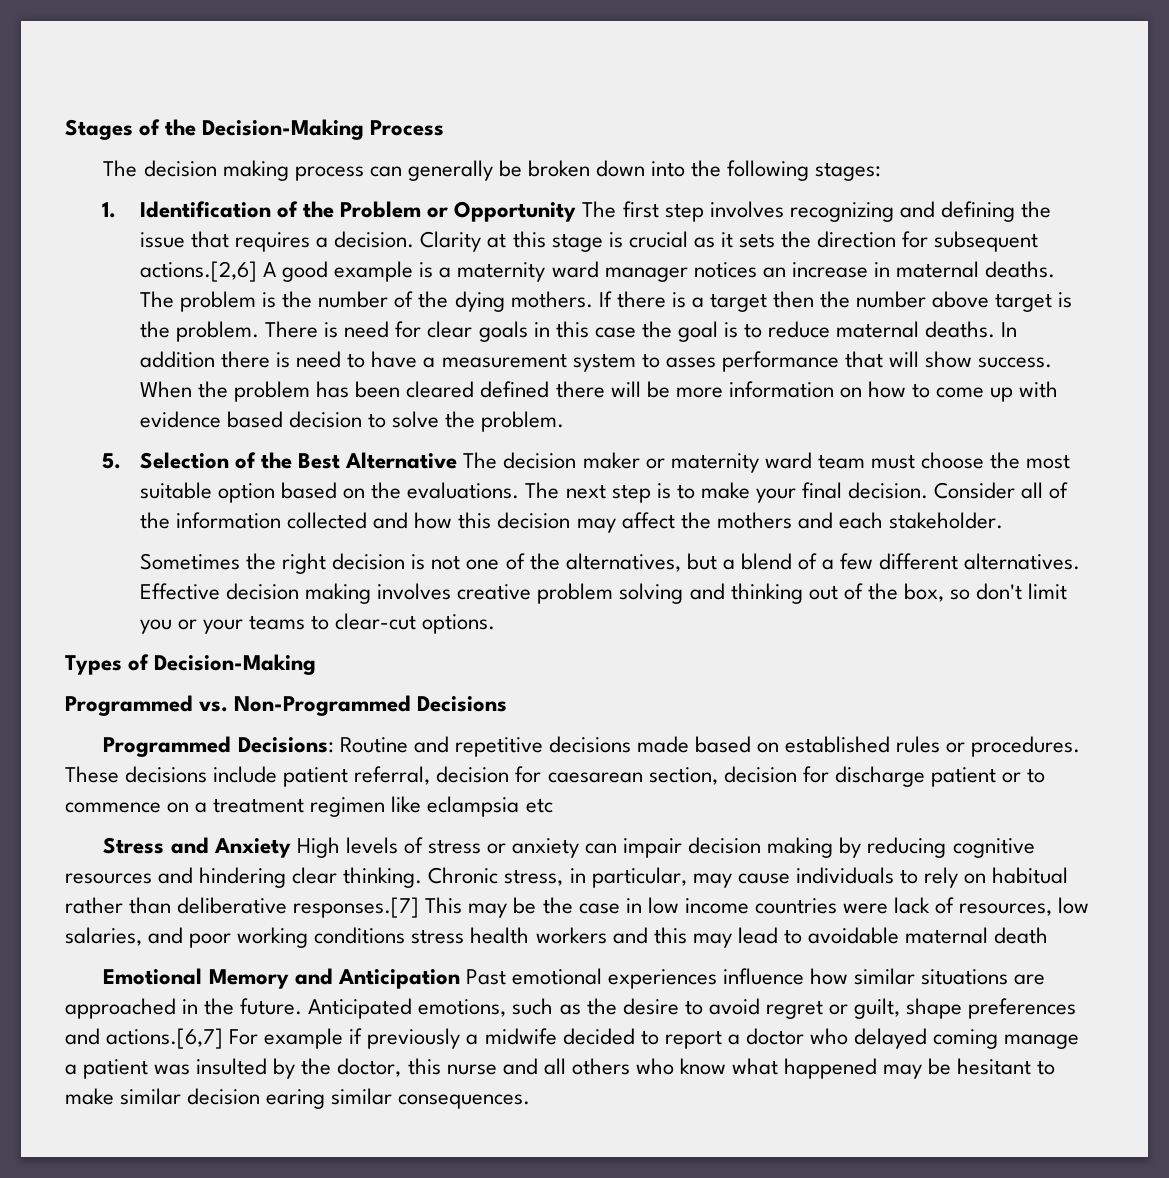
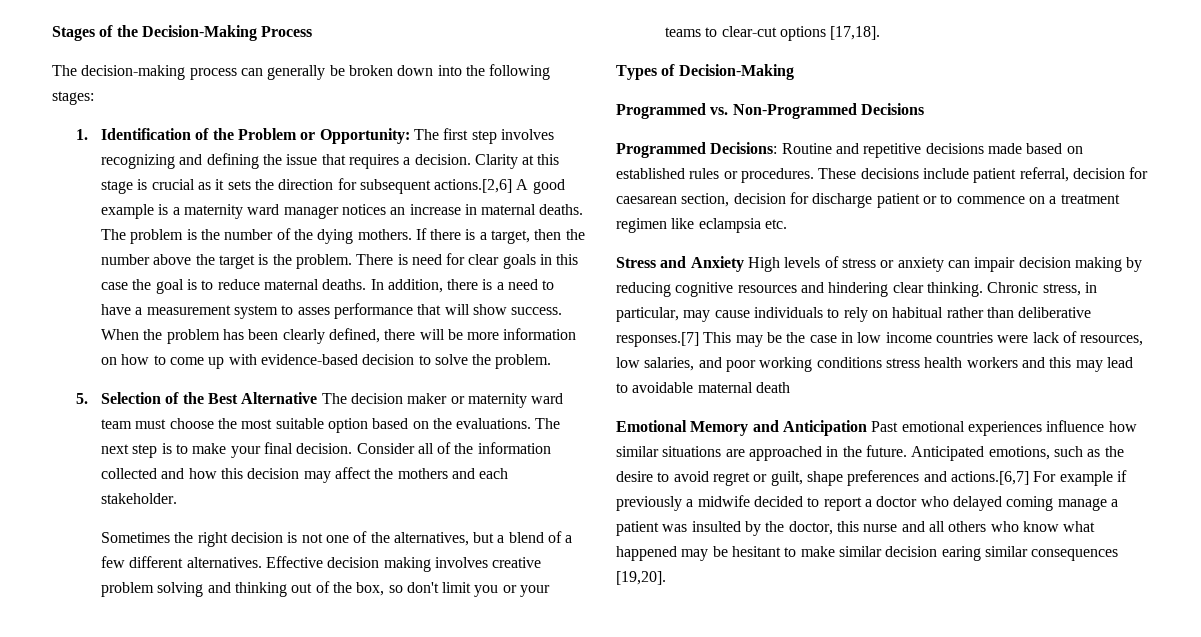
[143,160,289,181] decision making -> [81,65,186,80] decision-making
[454,201,577,222] Opportunity -> [319,128,410,144] Opportunity:
[709,293,767,312] target -> [491,230,531,244] target,
(990, 299) none -> [195,254,215,265] the
[139,351,291,368] addition there is -> [387,279,504,293] addition, there is a
[406,381,550,398] cleared defined -> [282,328,380,344] clearly defined,
[139,411,284,428] evidence based -> [260,354,358,365] evidence-based
[422,614,496,634] options. -> [779,26,881,41] options [17,18].
[525,798,553,813] etc -> [764,219,787,229] etc.
[398,1094,531,1109] consequences. -> [1031,549,1119,561] [616,571,666,585] consequences [19,20].

